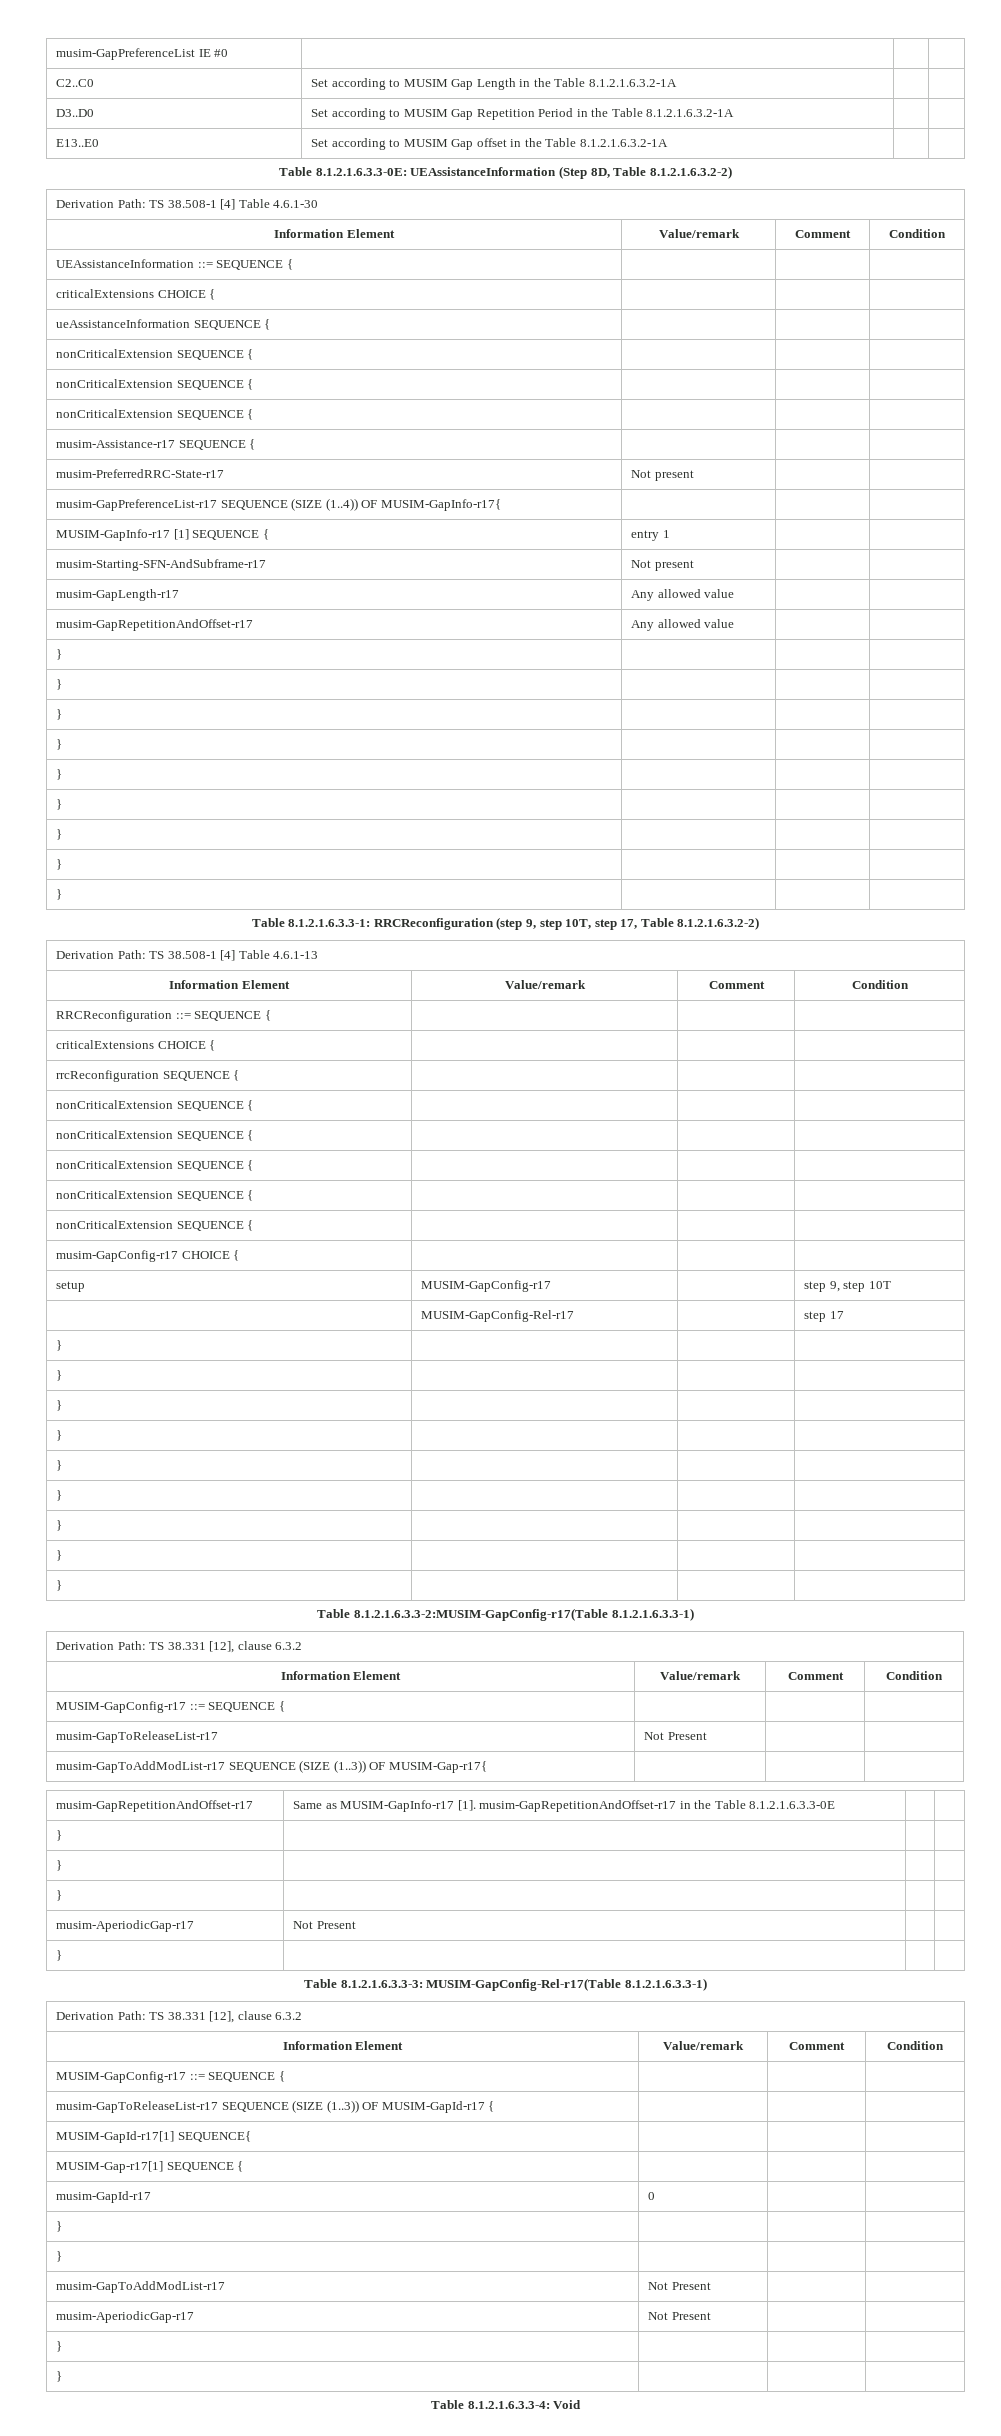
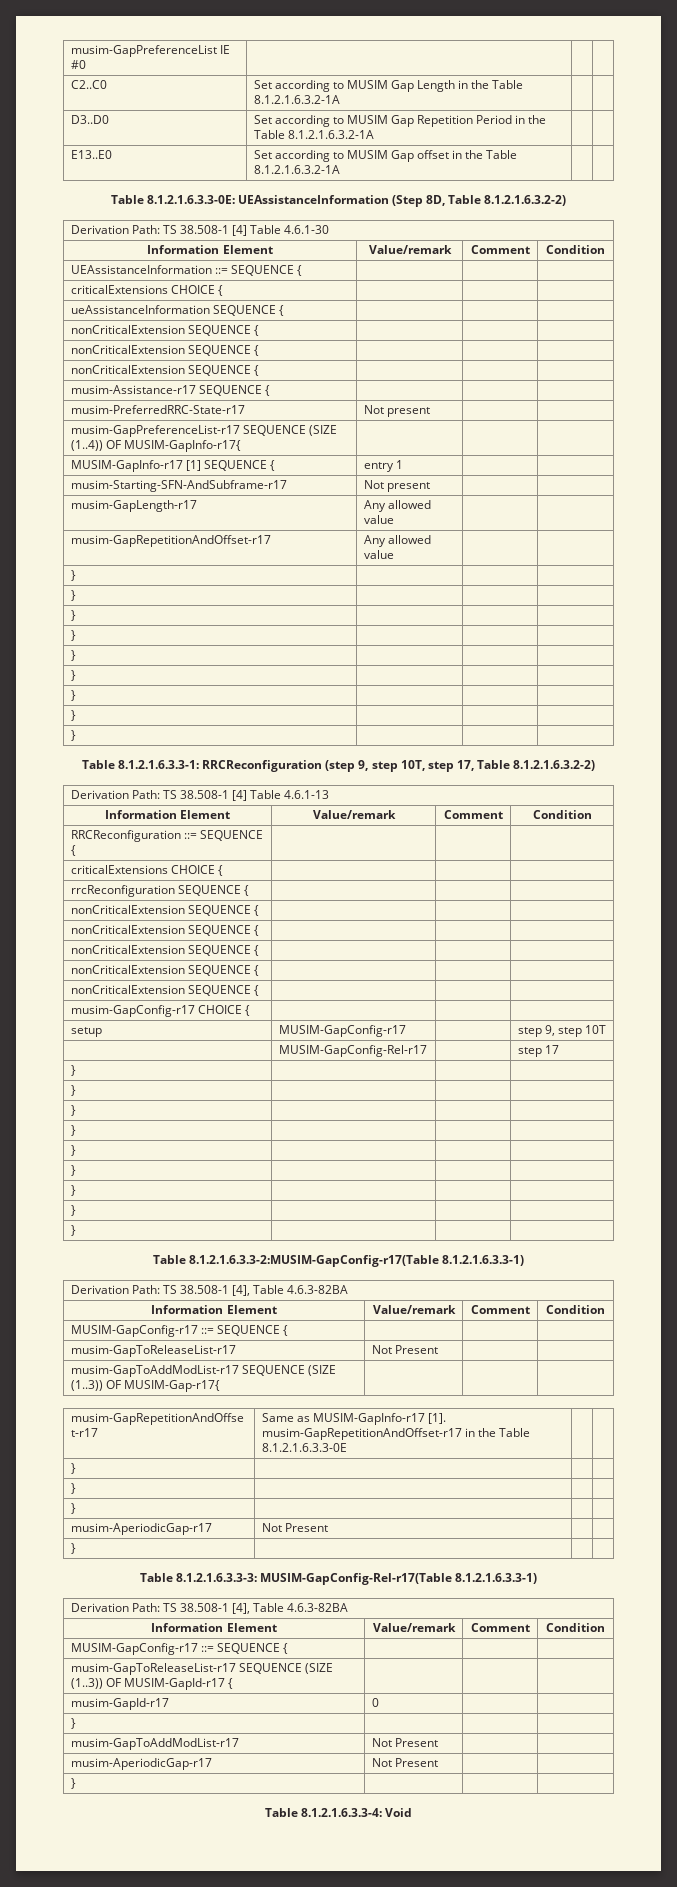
[167,1641,303,1653] 38.331 [12], clause 6.3.2 -> [179,1285,349,1296] 38.508-1 [4], Table 4.6.3-82BA
[167,2011,303,2023] 38.331 [12], clause 6.3.2 -> [179,1603,349,1614] 38.508-1 [4], Table 4.6.3-82BA
[56,2131,251,2143] [56,2161,244,2173] // MUSIM-GapId-r17[1] SEQUENCE{ | | | // MUSIM-Gap-r17[1] SEQUENCE { | | | -> (233, 1683) none
[56,2251,63,2262] // } | | | -> (76, 1723) none
[56,2371,63,2382] // } | | | -> (76, 1783) none

